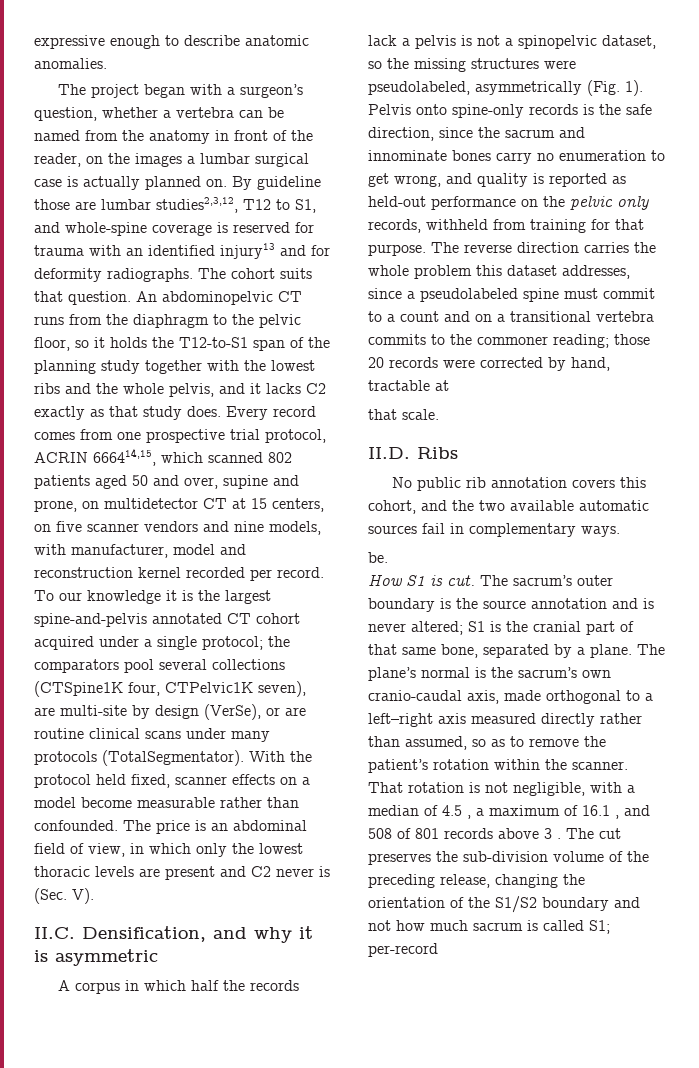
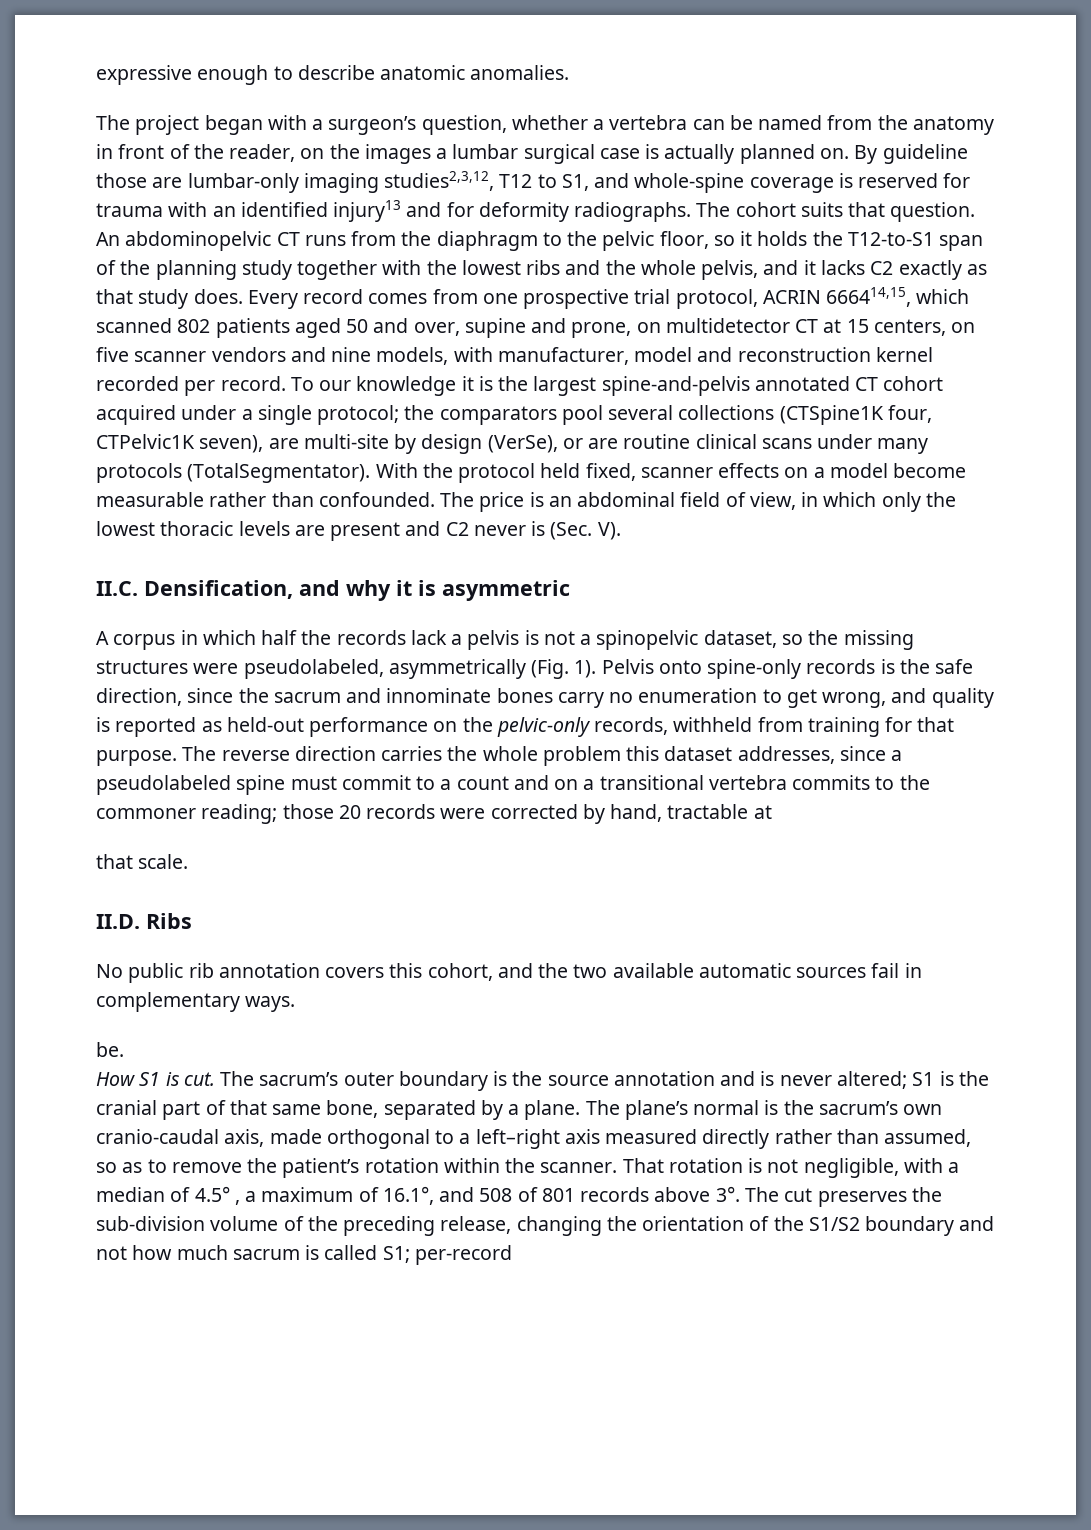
[101,199,151,210] lumbar -> [187,173,379,193] lumbar-only imaging
[570,196,649,210] pelvic only -> [496,717,591,737] pelvic-only
[442,805,462,816] 4.5 -> [194,1186,230,1202] 4.5°
[582,805,619,819] 16.1 , -> [382,1186,434,1205] 16.1°,
[544,828,561,839] 3 . -> [715,1186,740,1202] 3°.

